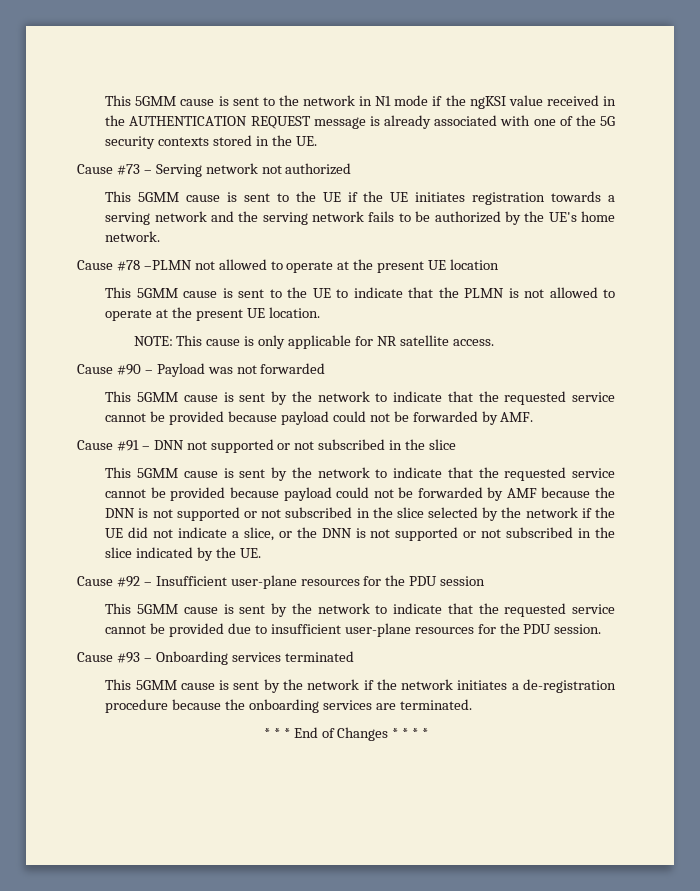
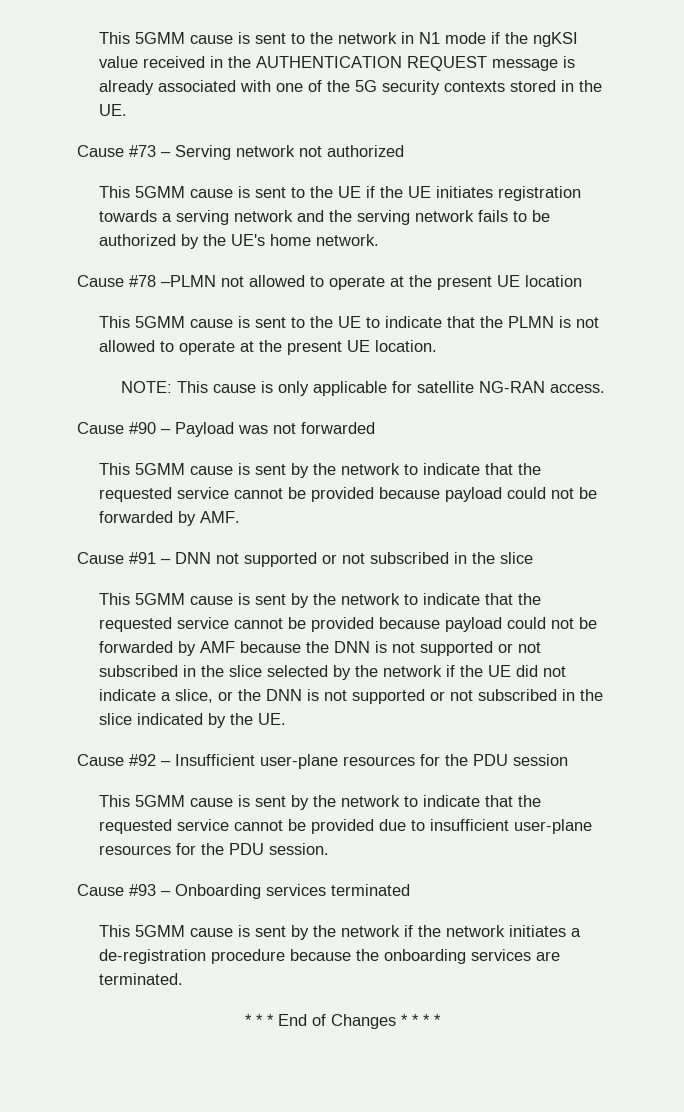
[376,335,449,346] NR satellite -> [417,381,546,393] satellite NG-RAN

